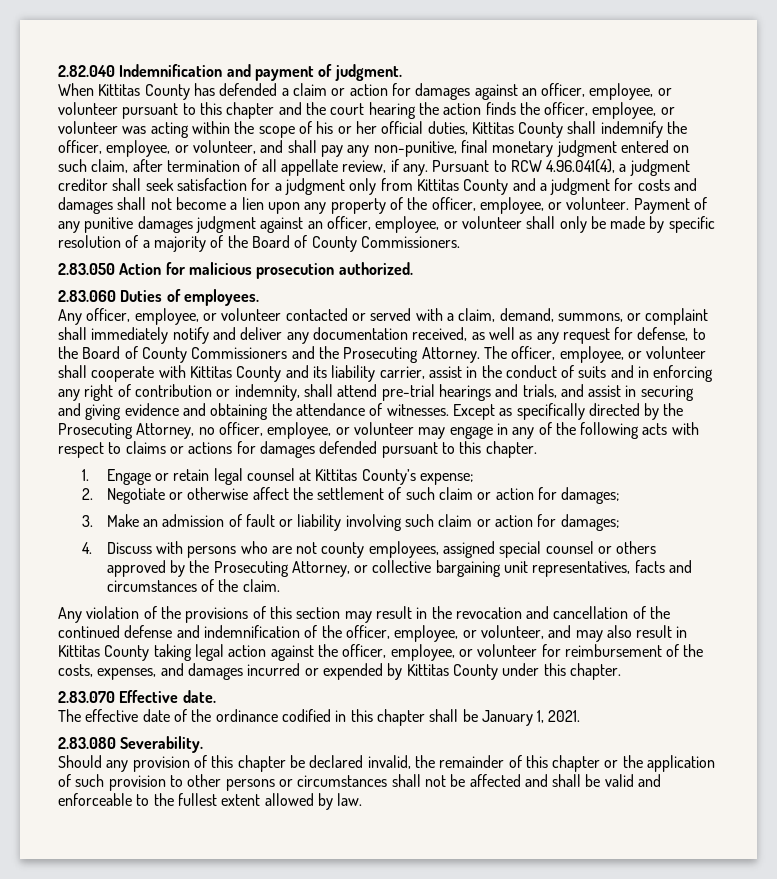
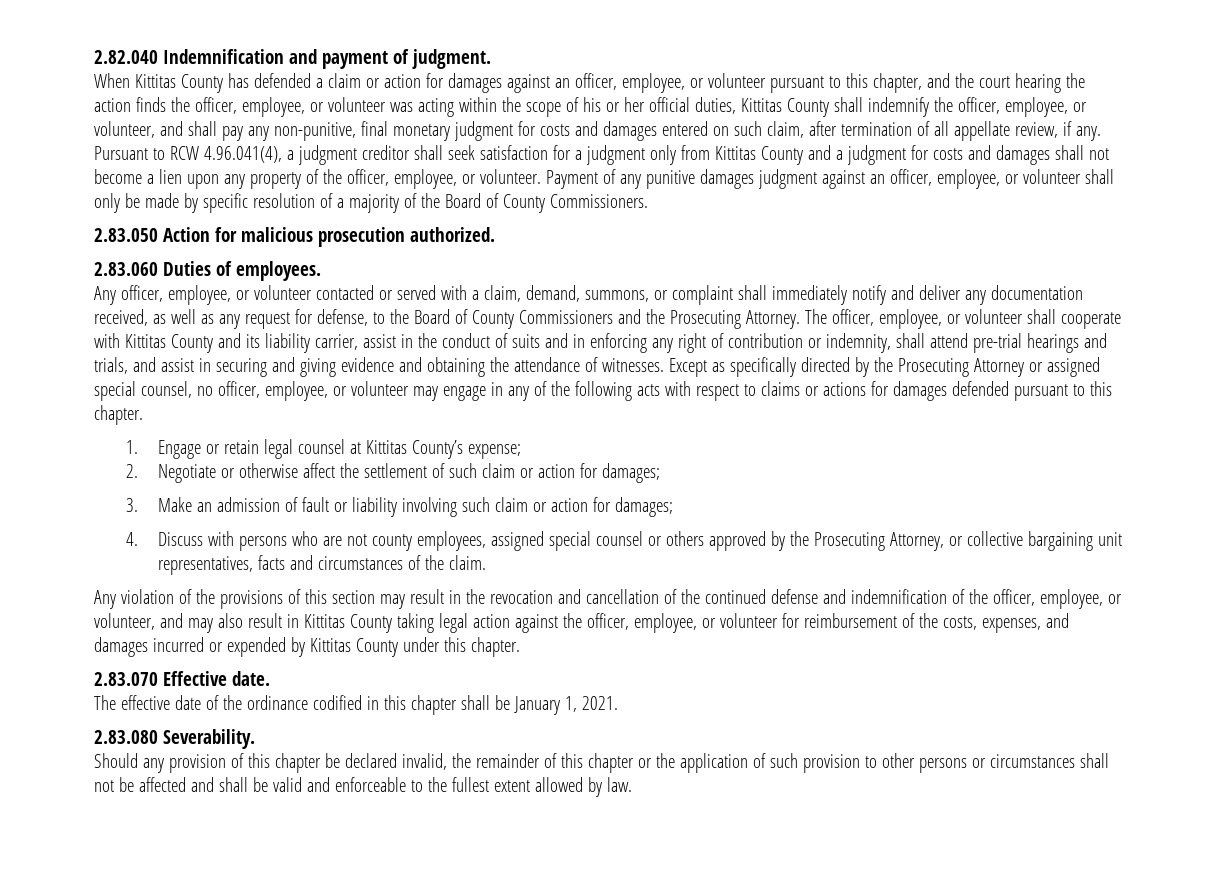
[226,102,275,119] chapter -> [872,73,922,93] chapter,
(617, 148) none -> [517,121,657,141] for costs and damages
[136,423,195,439] Attorney, -> [973,357,1100,377] [94,381,192,401] Attorney or assigned special counsel,

